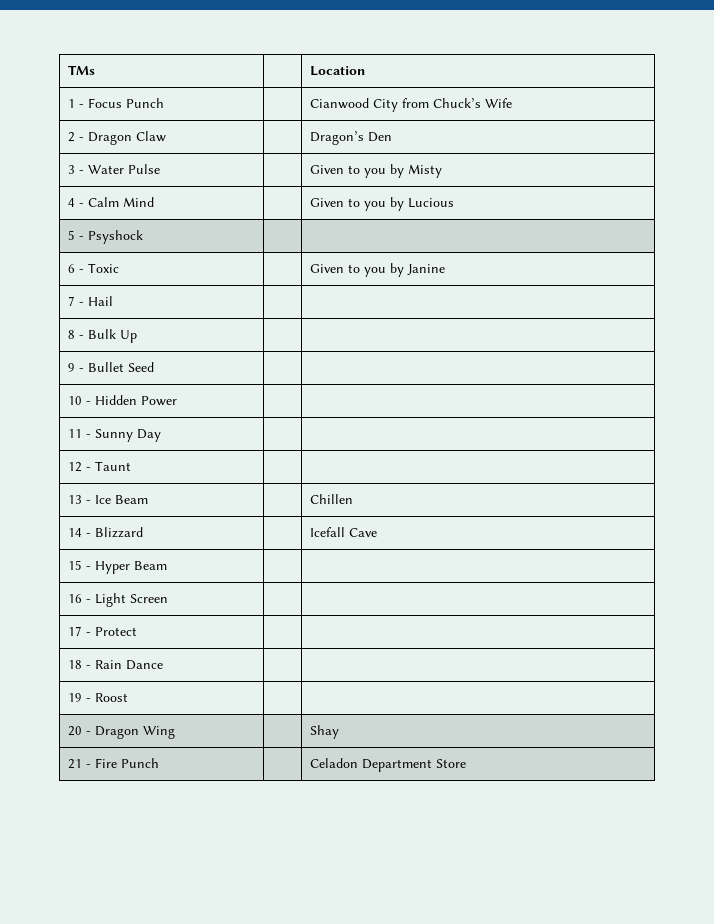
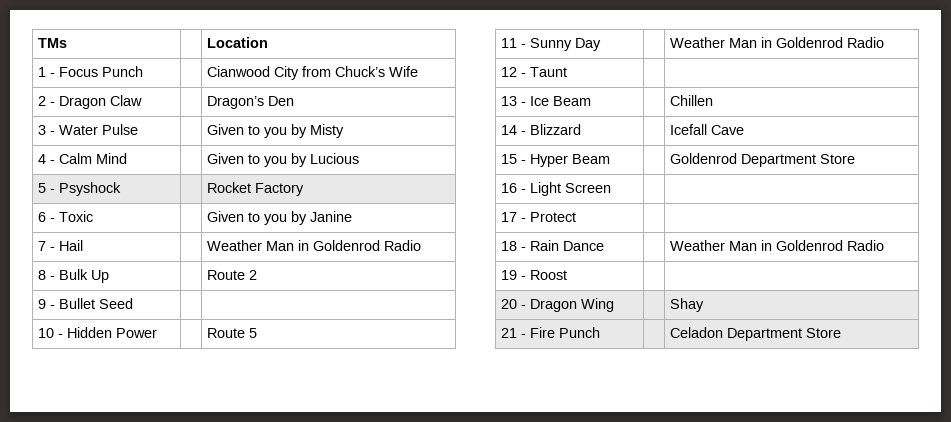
(143, 237) none -> [207,182,305,196] Rocket Factory
(113, 301) none -> [207,240,422,251] Weather Man in Goldenrod Radio
(137, 336) none -> [207,270,258,280] Route 2
(177, 401) none -> [207,328,258,338] Route 5
(161, 435) none -> [670,37,885,48] Weather Man in Goldenrod Radio
(167, 565) none -> [670,153,856,167] Goldenrod Department Store
(163, 665) none -> [670,240,885,251] Weather Man in Goldenrod Radio

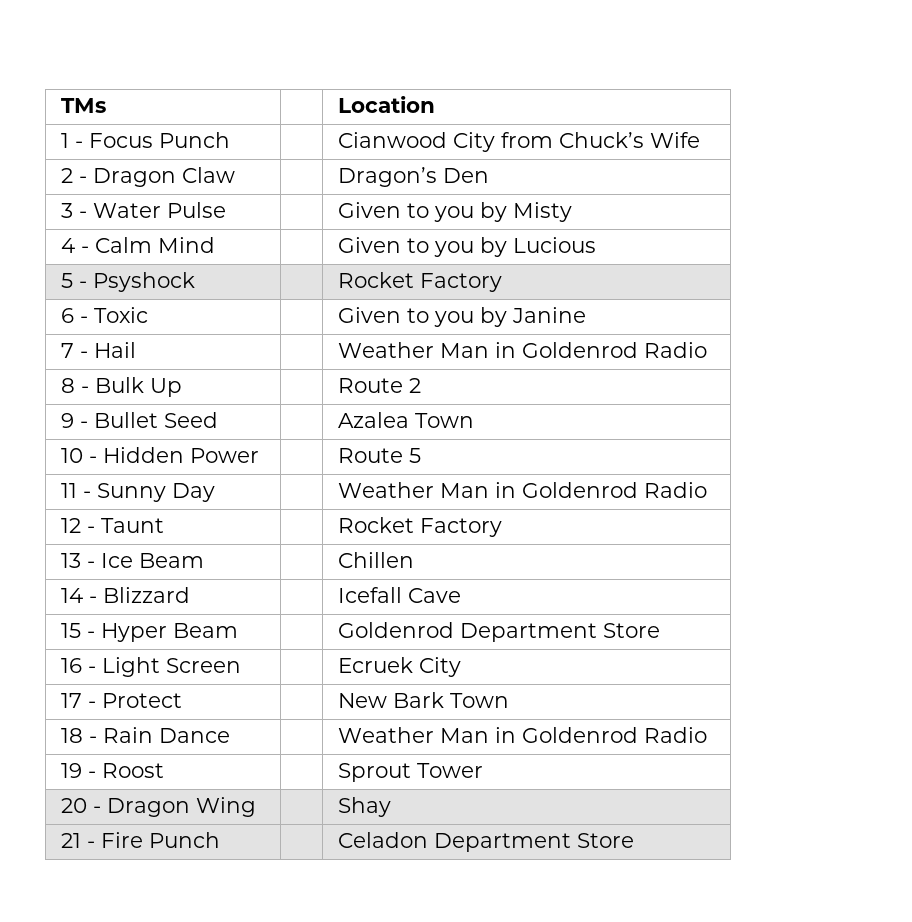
(134, 303) none -> [337,412,474,428] Azalea Town
(568, 72) none -> [337,517,502,537] Rocket Factory
(612, 188) none -> [337,657,461,677] Ecruek City
(577, 217) none -> [337,692,509,708] New Bark Town
(568, 275) none -> [337,763,483,782] Sprout Tower

